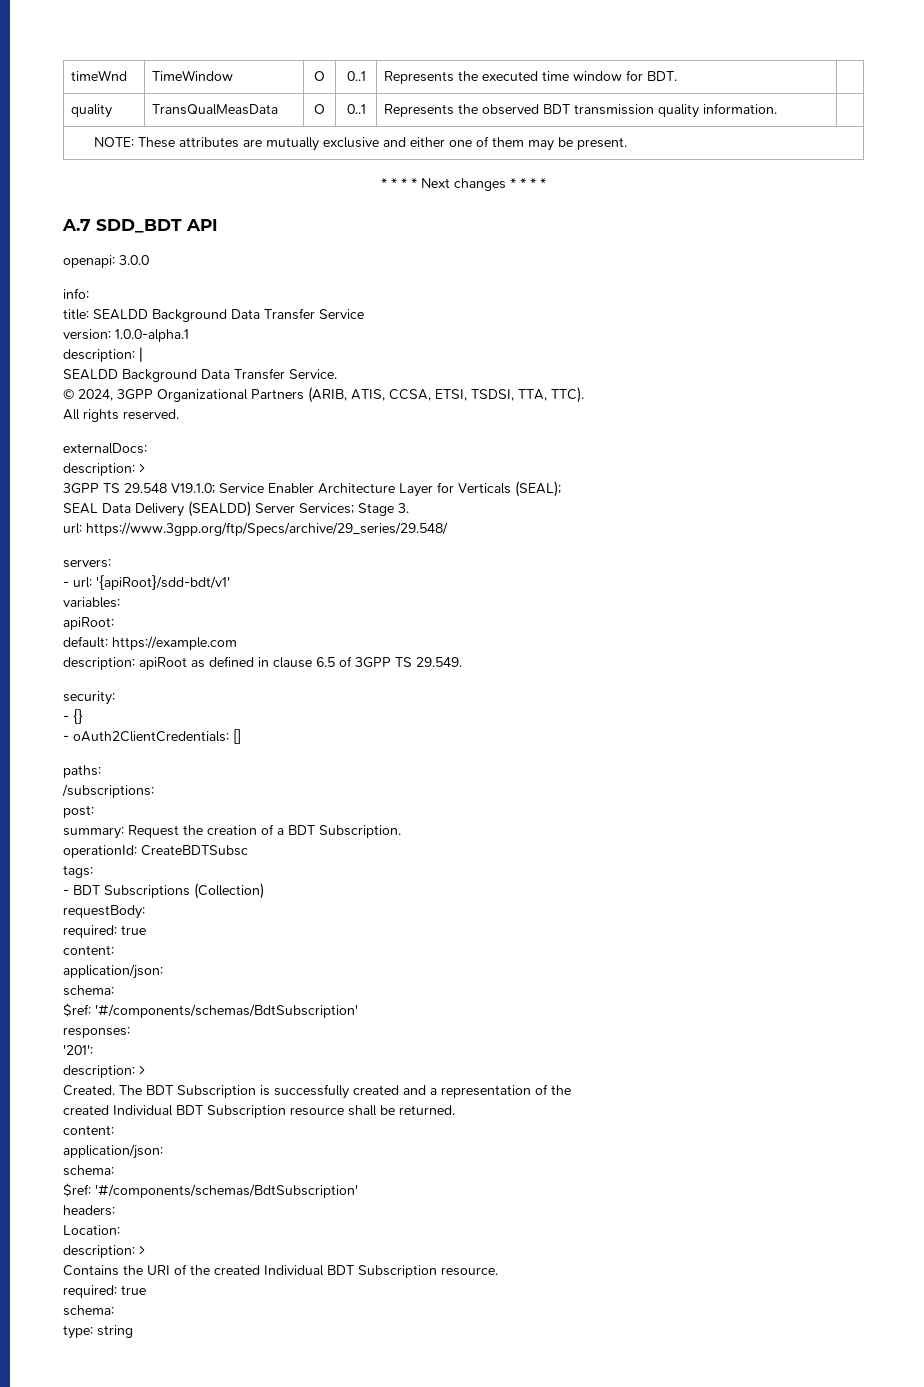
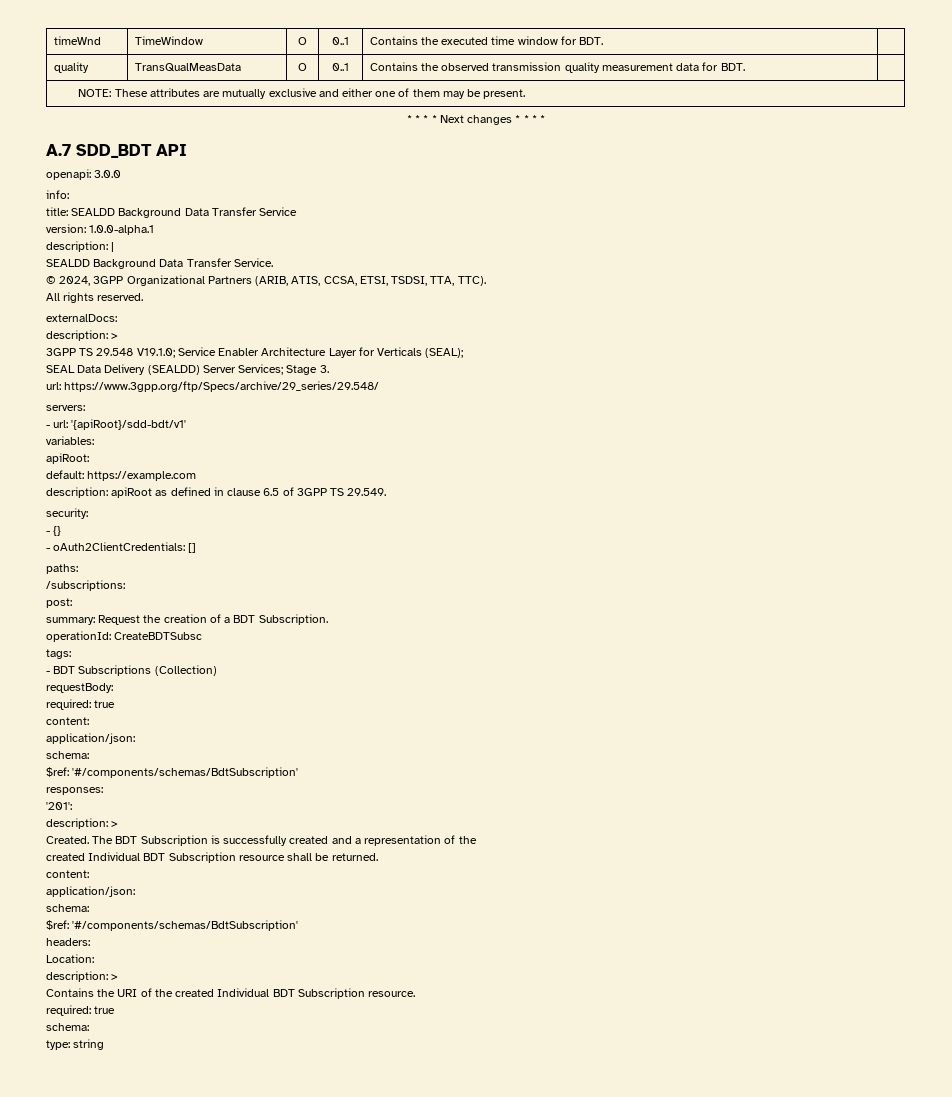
[384,71,455,84] Represents -> [369,36,418,45] Contains
[384,104,455,117] Represents -> [369,62,418,71] Contains
[543,104,571,114] BDT -> (490, 67) none
[703,103,778,114] information. -> [601,62,745,71] measurement data for BDT.

